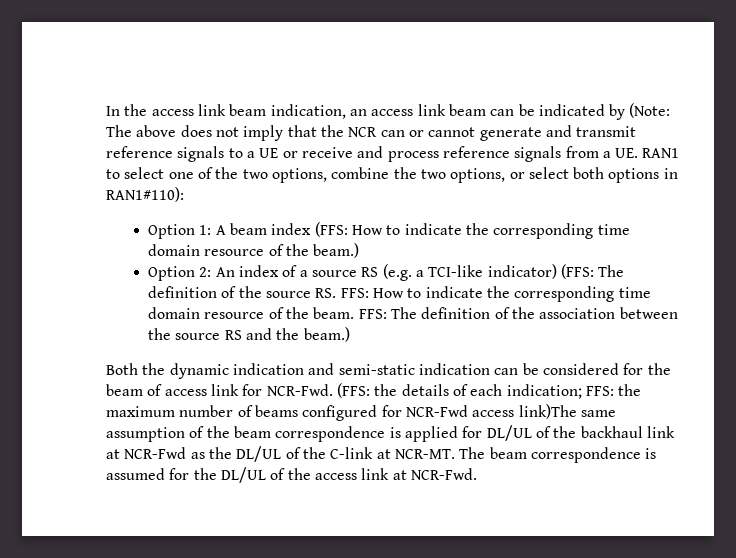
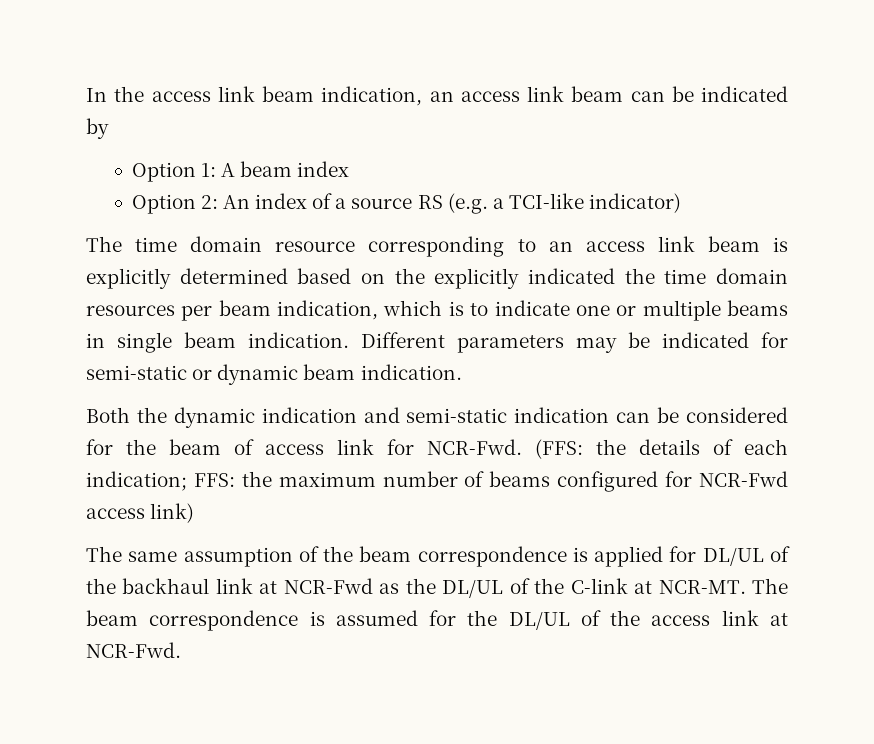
[629,103,671,118] [106,125,637,141] [106,146,680,162] [106,167,678,183] [106,187,184,202] (Note: The above does not imply that the NCR can or cannot generate and transmit reference signals to a UE or receive and process reference signals from a UE. RAN1 to select one of the two options, combine the two options, or select both options in RAN1#110): -> (109, 128) none
[314,222,630,239] [148,243,360,258] (FFS: How to indicate the corresponding time domain resource of the beam.) -> (350, 169) none
[560,264,625,279] [148,286,651,302] [148,307,678,319] [148,327,350,342] (FFS: The definition of the source RS. FFS: How to indicate the corresponding time domain resource of the beam. FFS: The definition of the association between the source RS and the beam.) -> [86,236,789,257] [86,268,788,289] [86,300,789,321] [86,332,788,353] [86,364,462,385] // The time domain resource corresponding to an access link beam is explicitly determined based on the explicitly indicated the time domain resources per beam indication, which is to indicate one or multiple beams in single beam indication. Different parameters may be indicated for semi-static or dynamic beam indication.
[518,404,577,419] link)The -> [150,503,195,523] [86,546,122,562] link) // The

